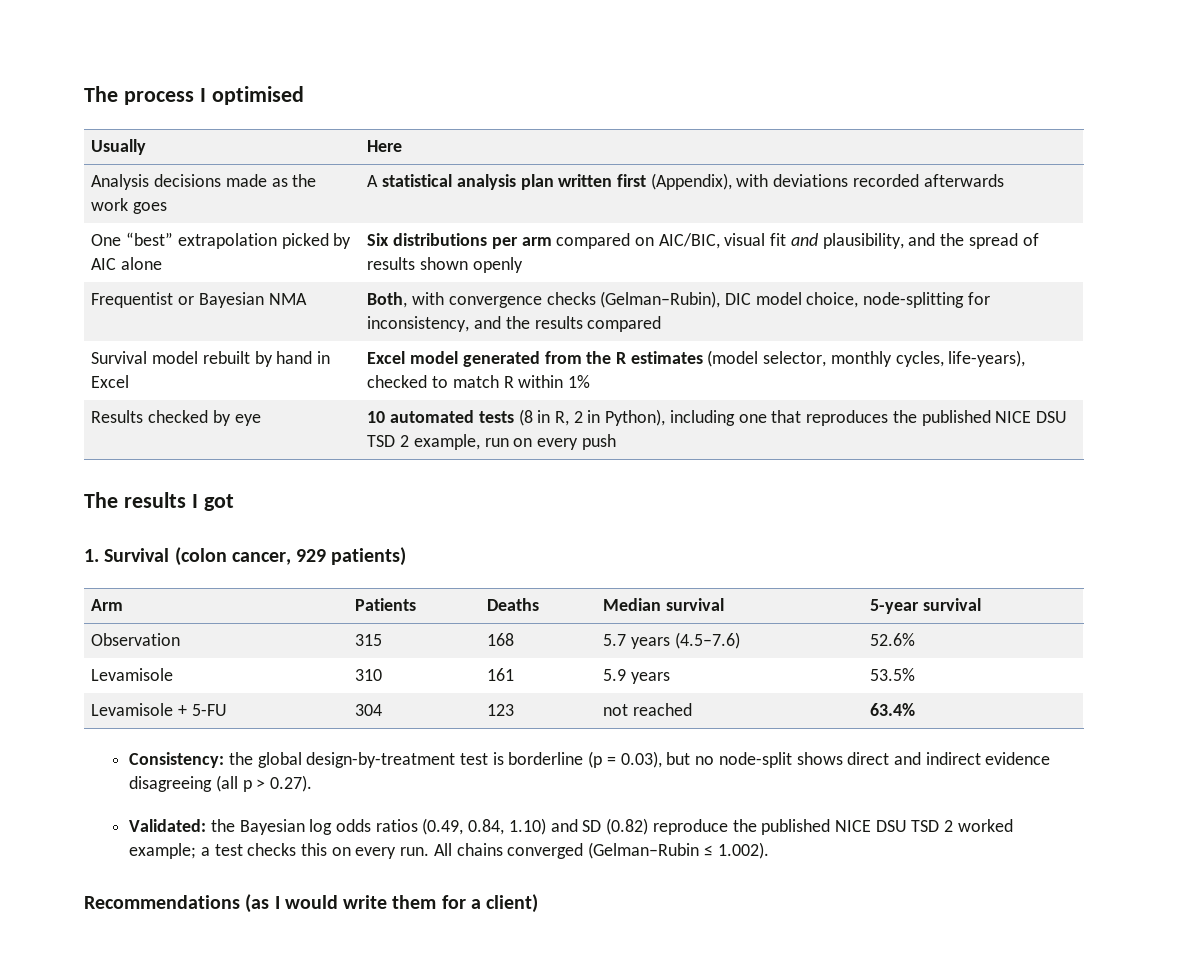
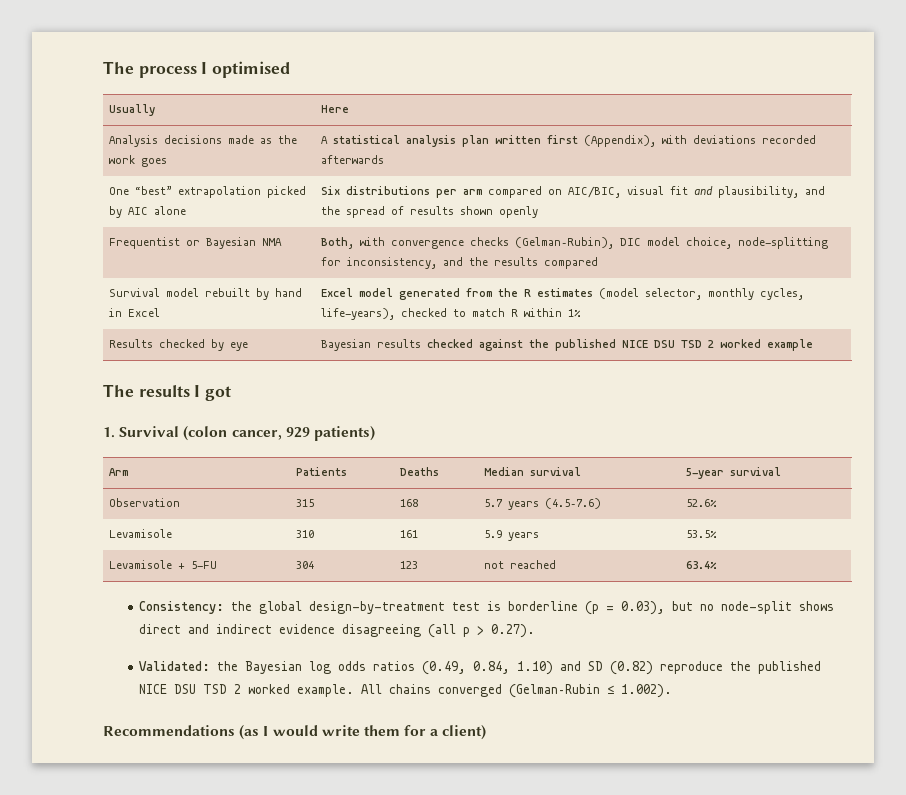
[367,409,1068,426] [367,434,616,450] 10 automated tests (8 in R, 2 in Python), including one that reproduces the published NICE DSU TSD 2 example, run on every push -> [321,339,814,351] Bayesian results checked against the published NICE DSU TSD 2 worked example
[129,843,430,859] example; a test checks this on every run. -> [297,684,355,697] example.

